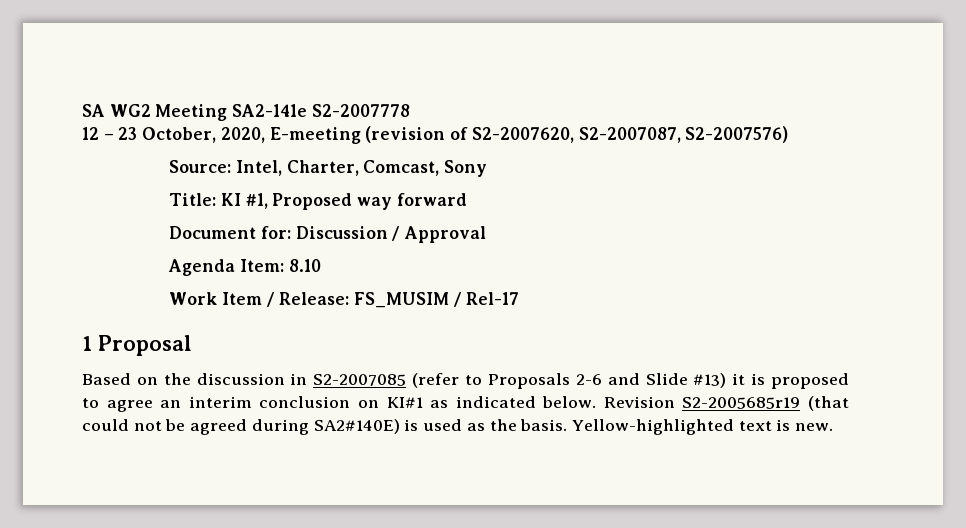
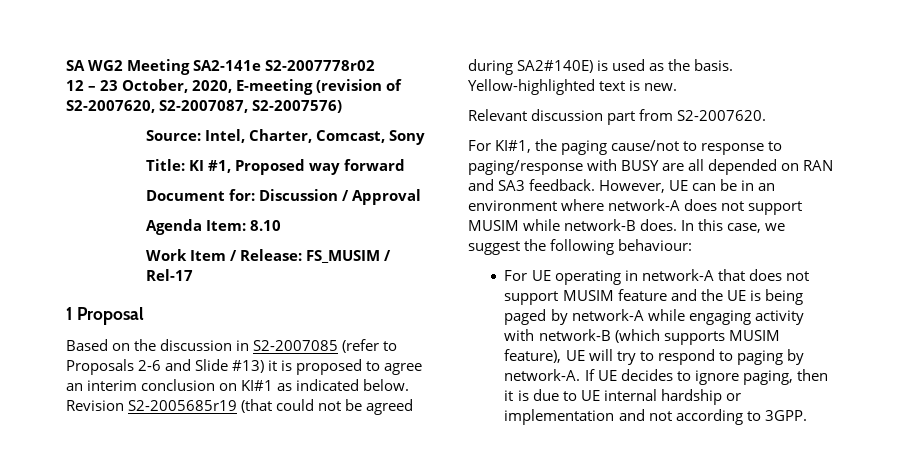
[311,104,410,117] S2-2007778 -> [265,60,376,71] S2-2007778r02
(834, 427) none -> [468,109,767,125] [468,139,783,155] [468,159,834,175] [468,179,776,193] [468,199,803,215] [468,219,786,233] [468,239,693,255] [504,269,809,285] [504,289,803,305] [504,309,804,325] [504,329,780,345] [504,349,804,365] [504,369,828,385] [504,389,741,405] [504,409,807,425] // Relevant discussion part from S2-2007620. // For KI#1, the paging cause/not to response to paging/response with BUSY are all depended on RAN and SA3 feedback. However, UE can be in an environment where network-A does not support MUSIM while network-B does. In this case, we suggest the following behaviour: // For UE operating in network-A that does not support MUSIM feature and the UE is being paged by network-A while engaging activity with network-B (which supports MUSIM feature), UE will try to respond to paging by network-A. If UE decides to ignore paging, then it is due to UE internal hardship or implementation and not according to 3GPP.

